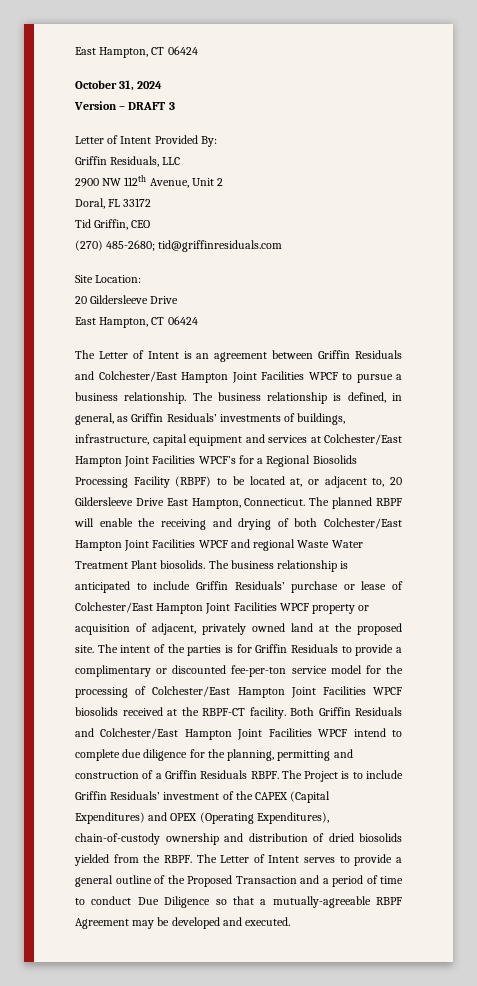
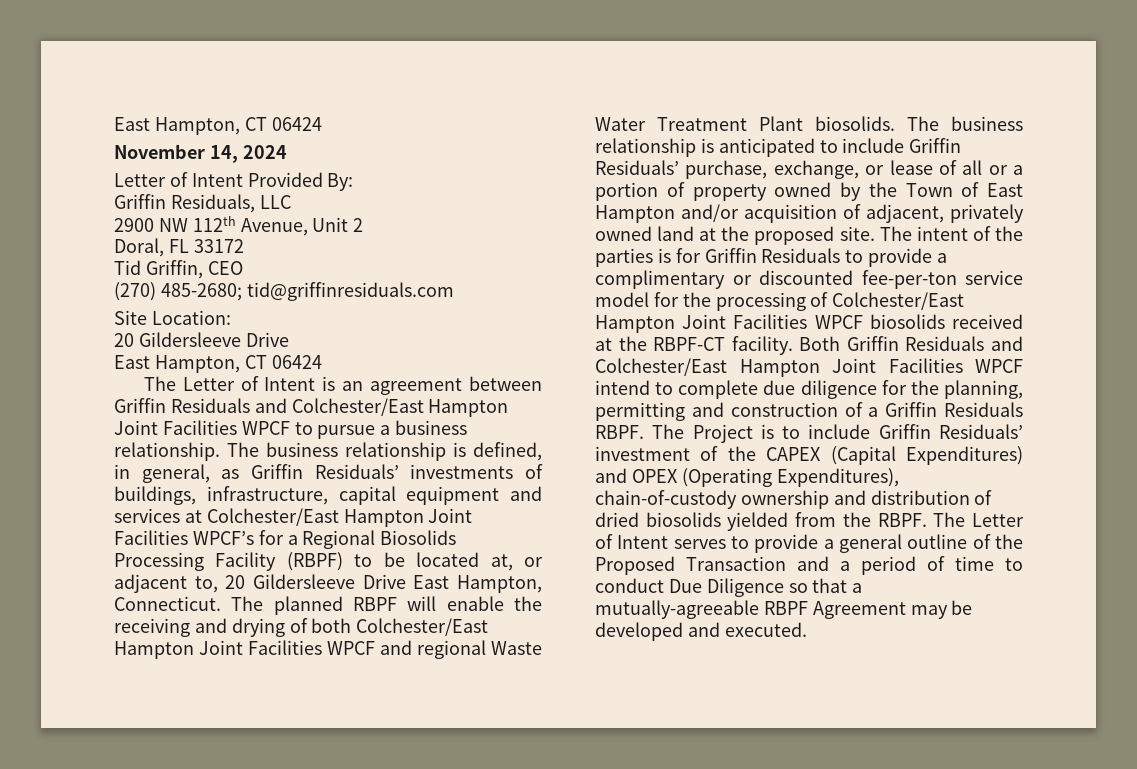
[75,46,198,58] [75,80,135,91] East Hampton, CT 06424 // October 31, -> [114,117,322,135] [114,144,238,163] East Hampton, CT 06424 // November 14,
[74,101,175,110] // Version – DRAFT 3 -> (287, 152) none
[291,581,339,593] purchase -> [685,160,859,179] purchase, exchange,
[75,602,370,614] Colchester/East Hampton Joint Facilities WPCF property or -> [962,160,1023,175] [595,182,1023,201] [595,204,739,223] all or a portion of property owned by the Town of East Hampton and/or

